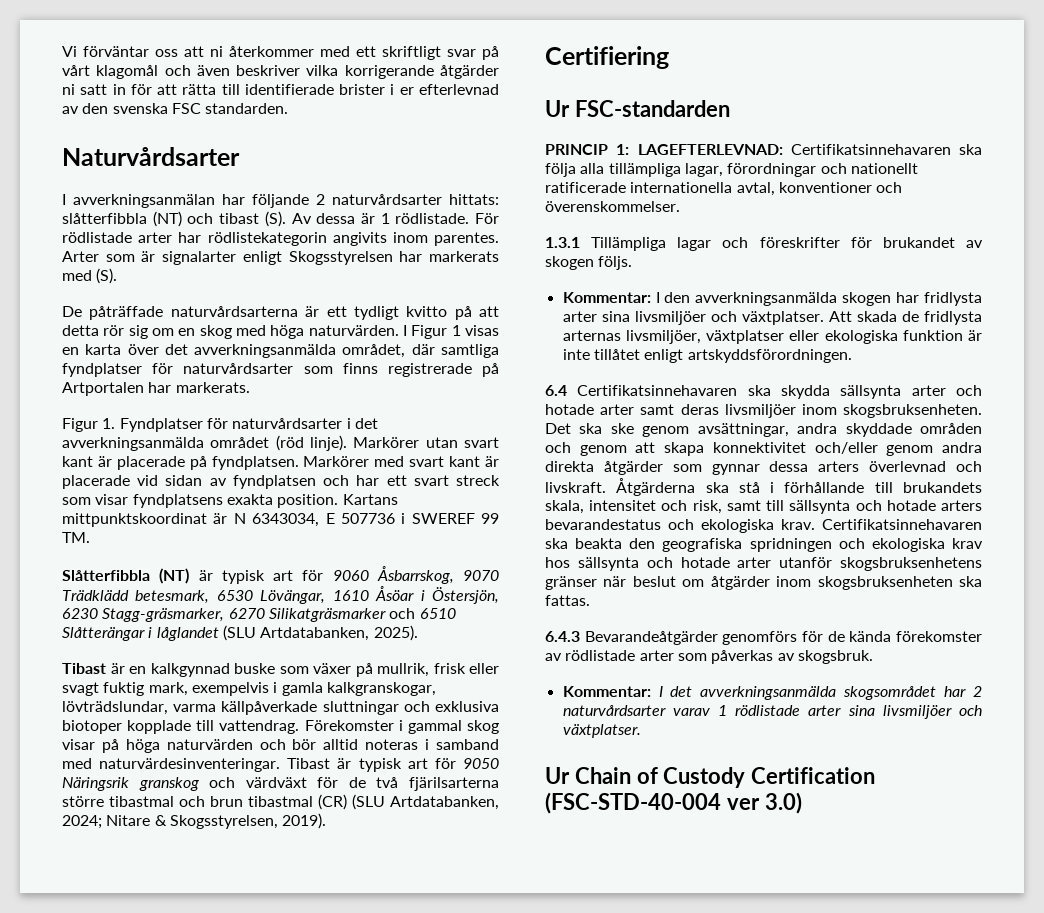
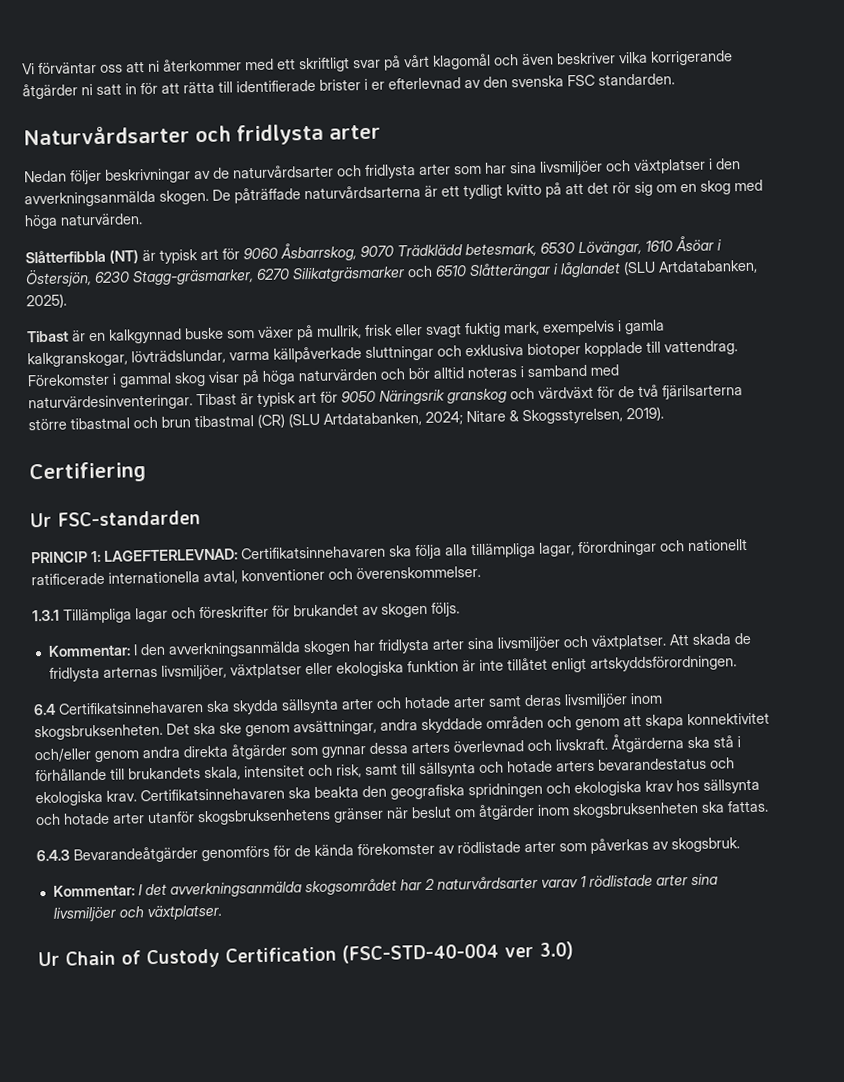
[62,194,499,208] [62,211,499,227] [62,232,500,246] [62,251,499,265] [62,268,118,284] // I avverkningsanmälan har följande 2 naturvårdsarter hittats: slåtterfibbla (NT) och tibast (S). Av dessa är 1 rödlistade. För rödlistade arter har rödlistekategorin angivits inom parentes. Arter som är signalarter enligt Skogsstyrelsen har markerats med (S). // -> [195,123,381,146] [24,158,741,185] [24,189,209,208] och fridlysta arter // Nedan följer beskrivningar av de naturvårdsarter och fridlysta arter som har sina livsmiljöer och växtplatser i den avverkningsanmälda skogen.
[62,325,99,336] detta -> [587,182,609,194] det
[403,325,499,339] [62,344,499,358] [62,363,500,377] [62,382,250,396] [62,418,378,432] [62,435,499,451] [62,456,500,470] [62,475,501,489] [62,494,398,508] [62,513,499,527] [62,532,90,543] I Figur 1 visas en karta över det avverkningsanmälda området, där samtliga fyndplatser för naturvårdsarter som finns registrerade på Artportalen har markerats. // Figur 1. Fyndplatser för naturvårdsarter i det avverkningsanmälda området (röd linje). Markörer utan svart kant är placerade på fyndplatsen. Markörer med svart kant är placerade vid sidan av fyndplatsen och har ett svart streck som visar fyndplatsens exakta position. Kartans mittpunktskoordinat är N 6343034, E 507736 i SWEREF 99 TM. -> (143, 219) none

